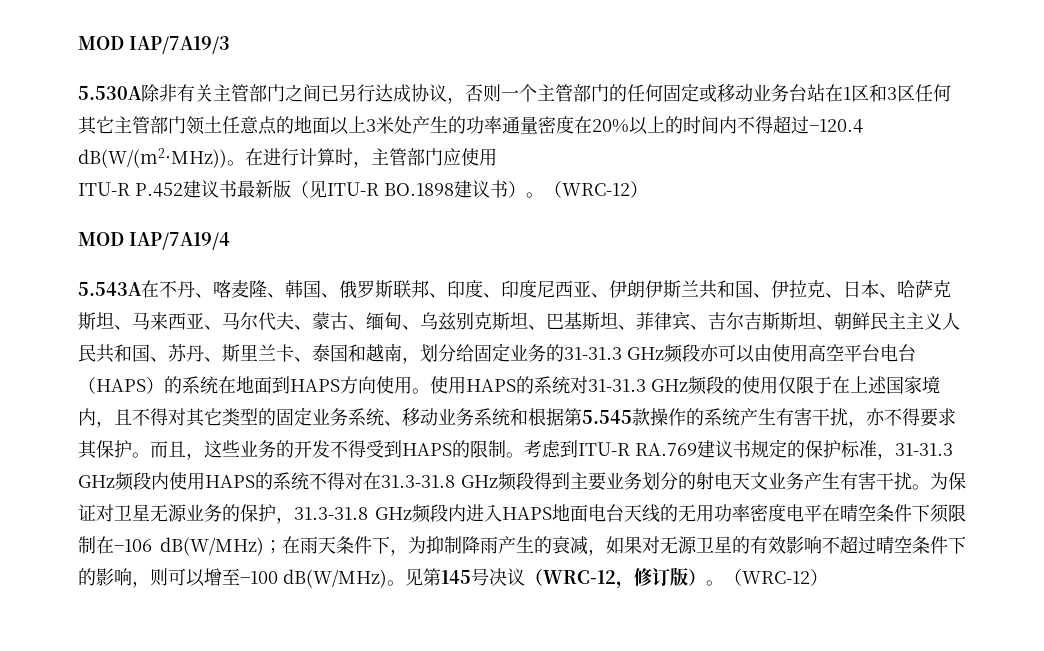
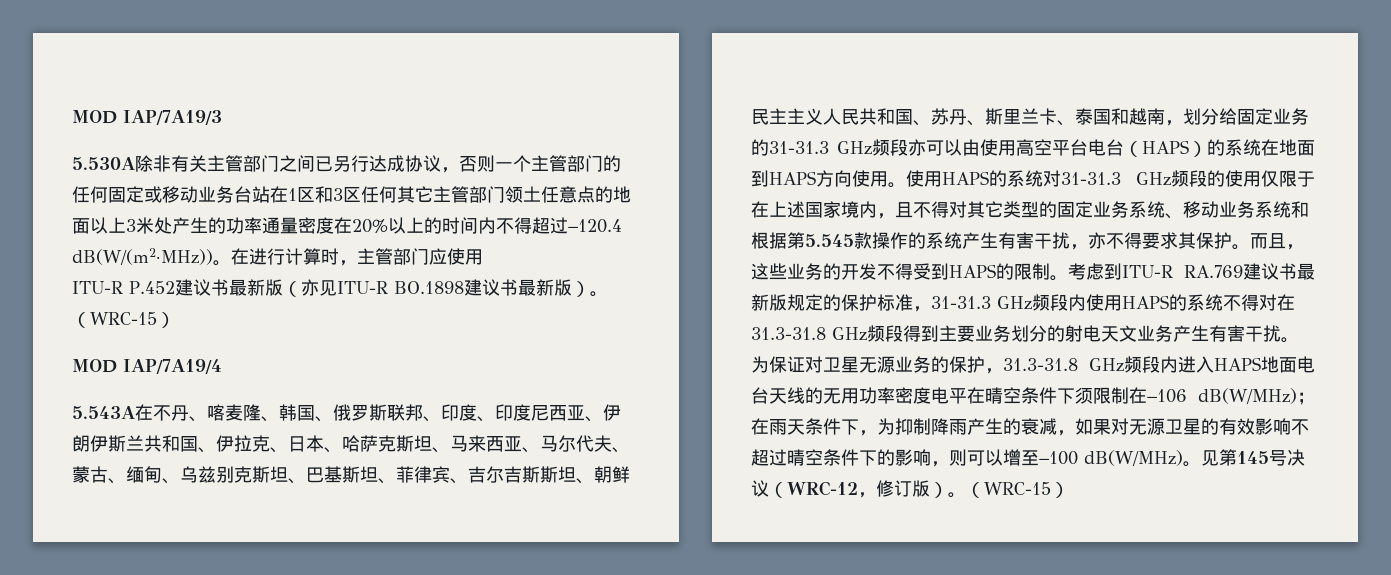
(309, 189) none -> [300,279,319,296] 亦
[508,181,630,198] ）。（WRC-12 -> [517,279,608,297] [72,312,157,328] 最新版）。（WRC-15
(751, 449) none -> [1297,263,1315,280] [751,294,787,311] 最新版
[742,571,810,584] WRC-12 -> [984,482,1051,495] WRC-15

